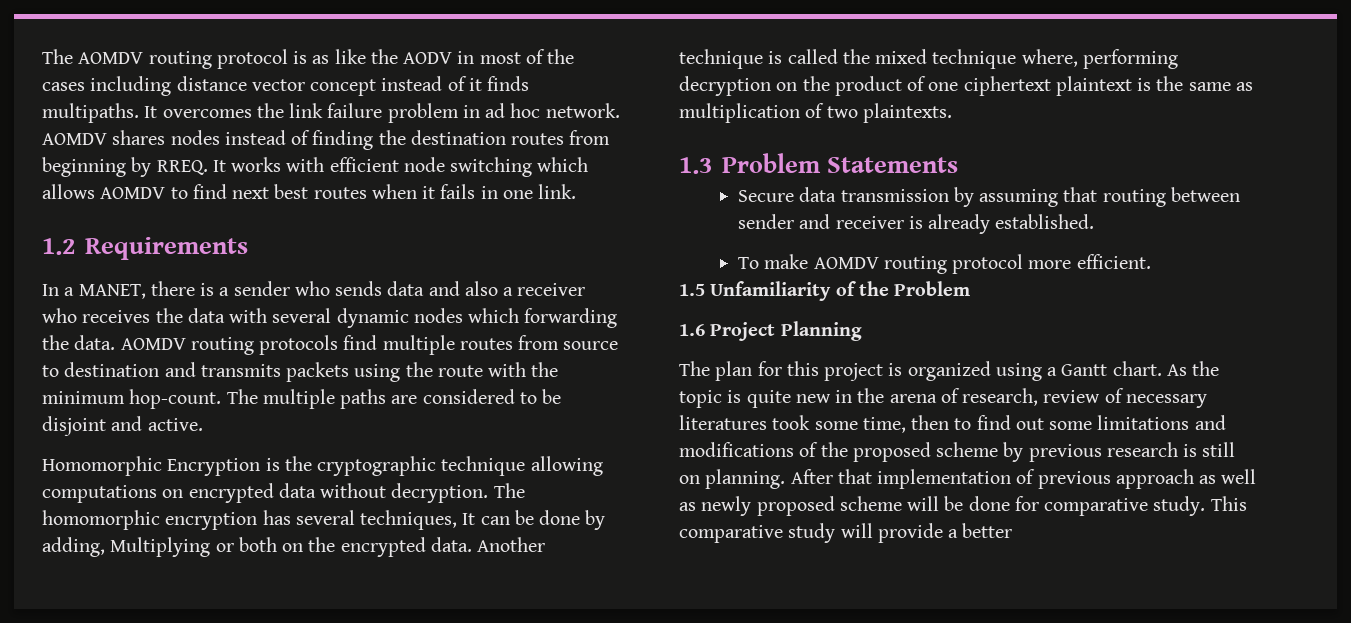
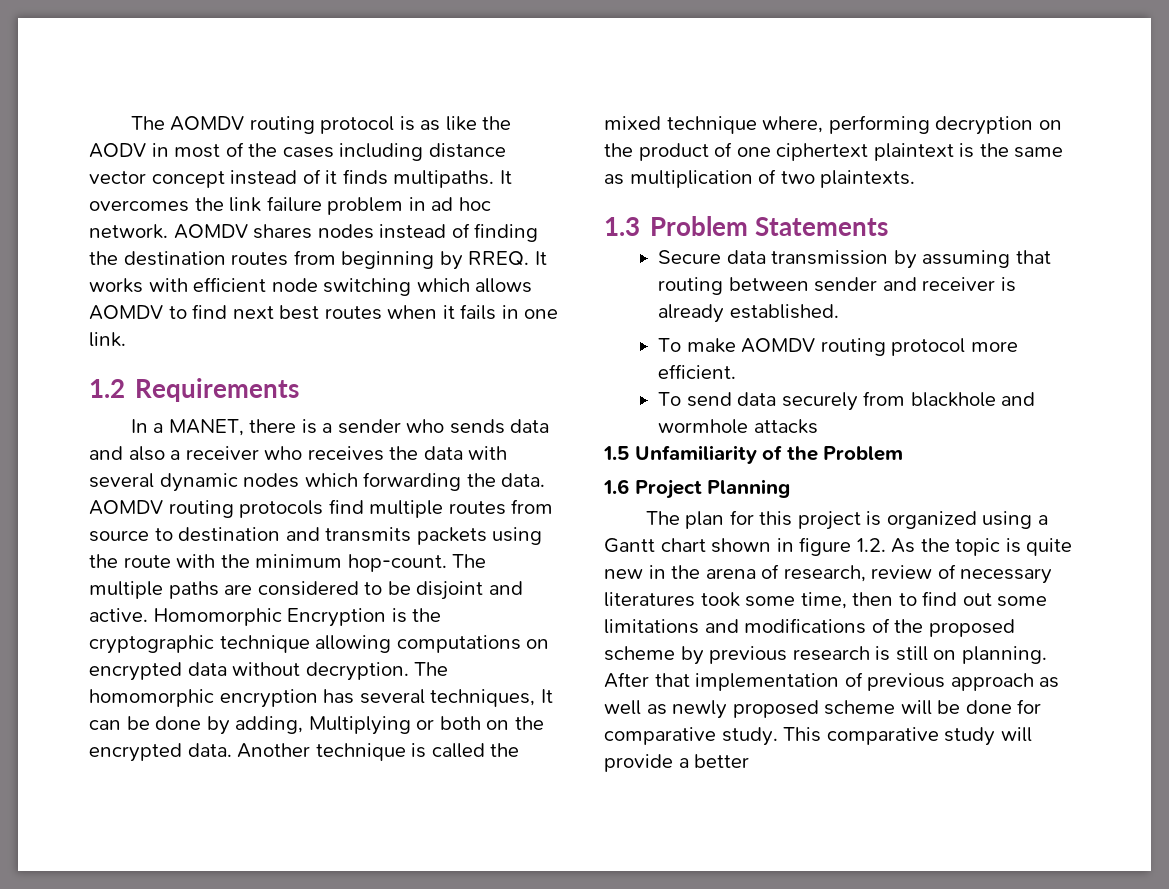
(203, 424) // -> (148, 615) none
(1151, 261) none -> [658,391,1036,411] [658,419,818,434] // To send data securely from blackhole and wormhole attacks
[1112,361,1162,376] chart. -> [660,537,886,556] chart shown in figure 1.2.

